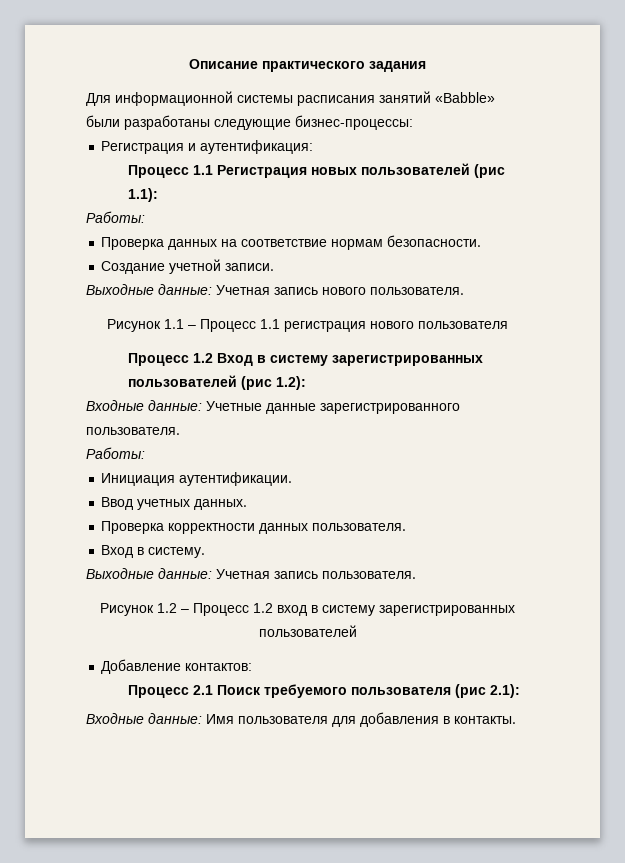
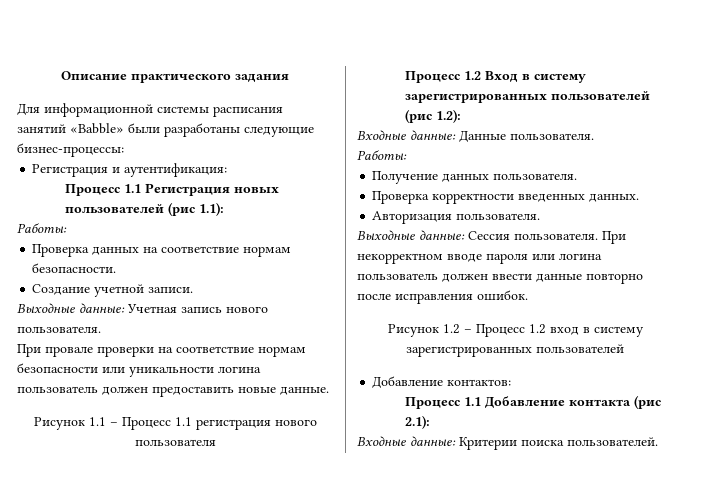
(464, 291) none -> [17,344,306,357] [17,363,261,377] [17,386,329,397] // При провале проверки на соответствие нормам безопасности или уникальности логина пользователь должен предоставить новые данные.
[206,401,460,414] Учетные данные зарегистрированного -> [459,130,506,143] Данные
[101,472,293,486] [101,497,248,510] [101,521,407,534] [101,545,206,558] [86,568,416,579] Инициация аутентификации. // Ввод учетных данных. // Проверка корректности данных пользователя. // Вход в систему. // Выходные данные: Учетная запись пользователя. -> [372,171,578,184] [372,191,640,204] [372,211,541,224] [357,230,626,244] [357,253,602,264] [357,273,643,284] [357,290,528,304] Получение данных пользователя. // Проверка корректности введенных данных. // Авторизация пользователя. // Выходные данные: Сессия пользователя. При некорректном вводе пароля или логина пользователь должен ввести данные повторно после исправления ошибок.
[193,684,452,698] 2.1 Поиск требуемого пользователя -> [463,396,631,409] 1.1 Добавление контакта
[206,712,516,727] Имя пользователя для добавления в контакты. -> [459,437,658,450] Критерии поиска пользователей.

